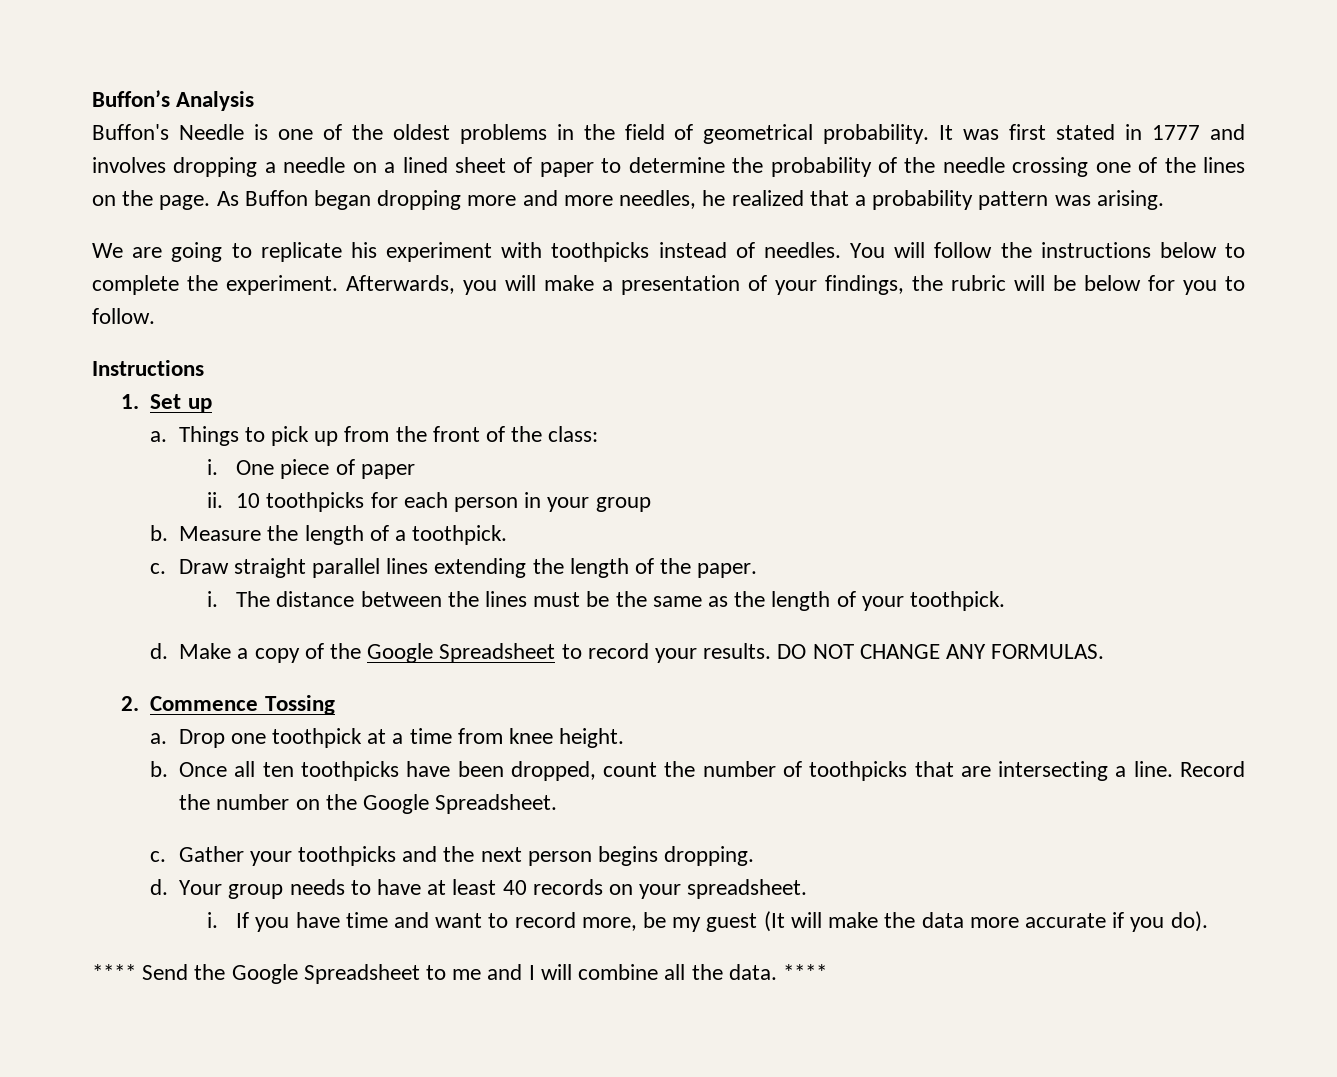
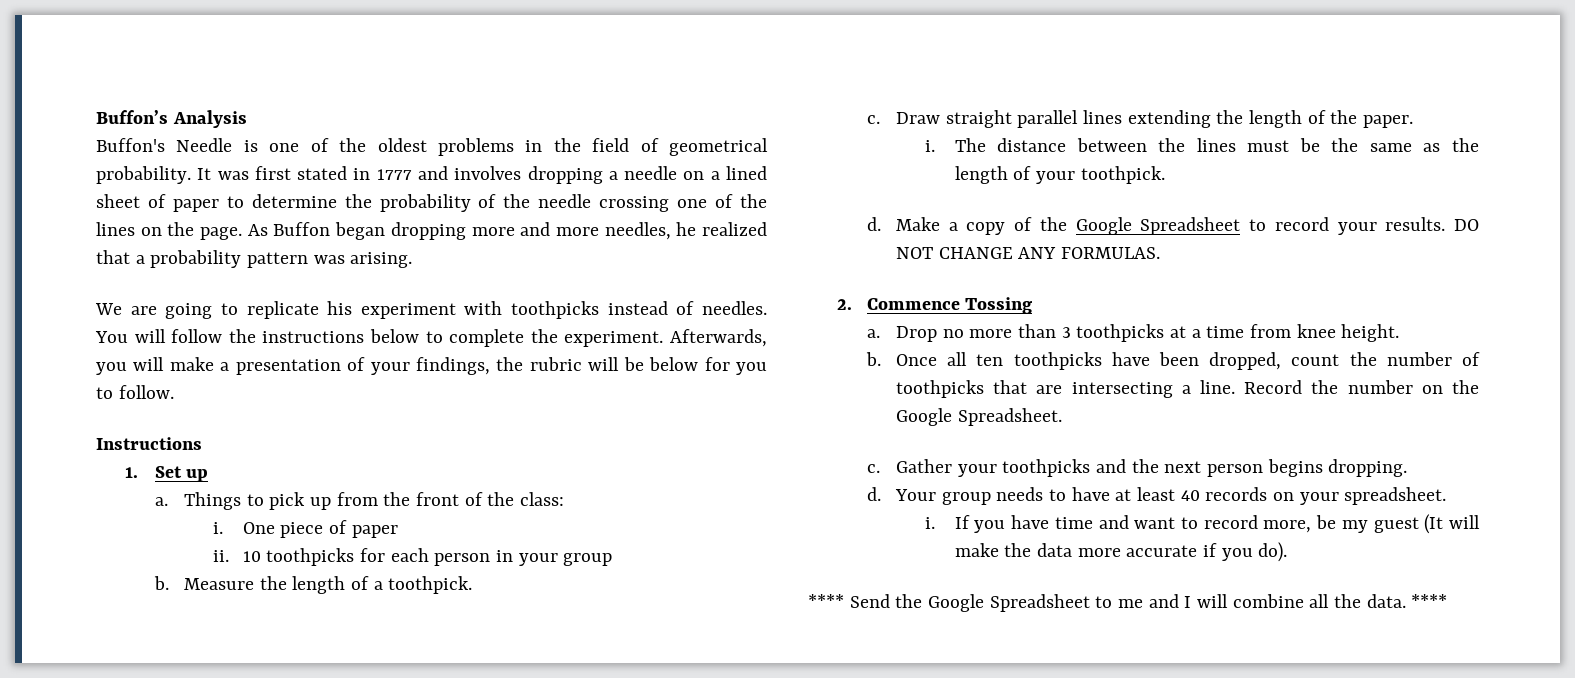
[230,728,362,748] one toothpick -> [942,324,1165,342] no more than 3 toothpicks

